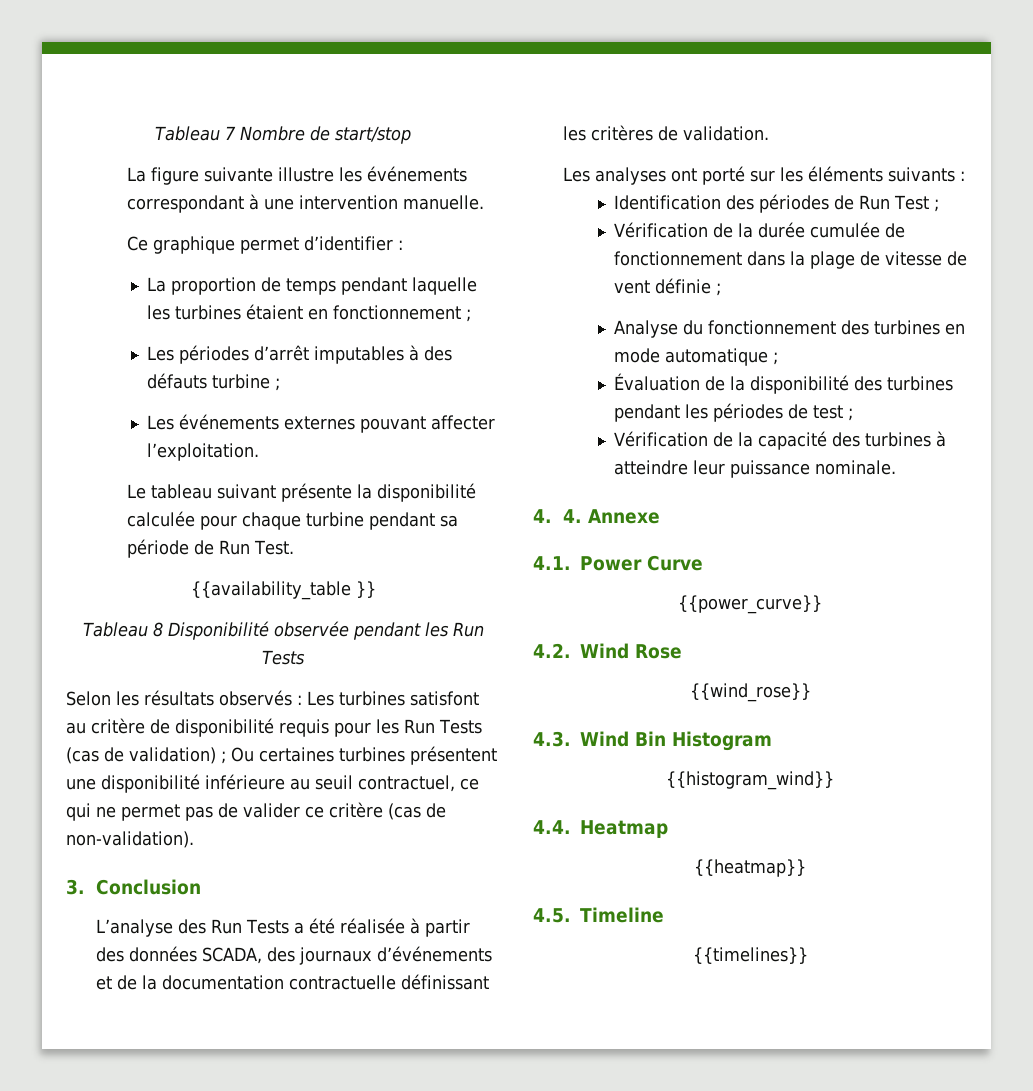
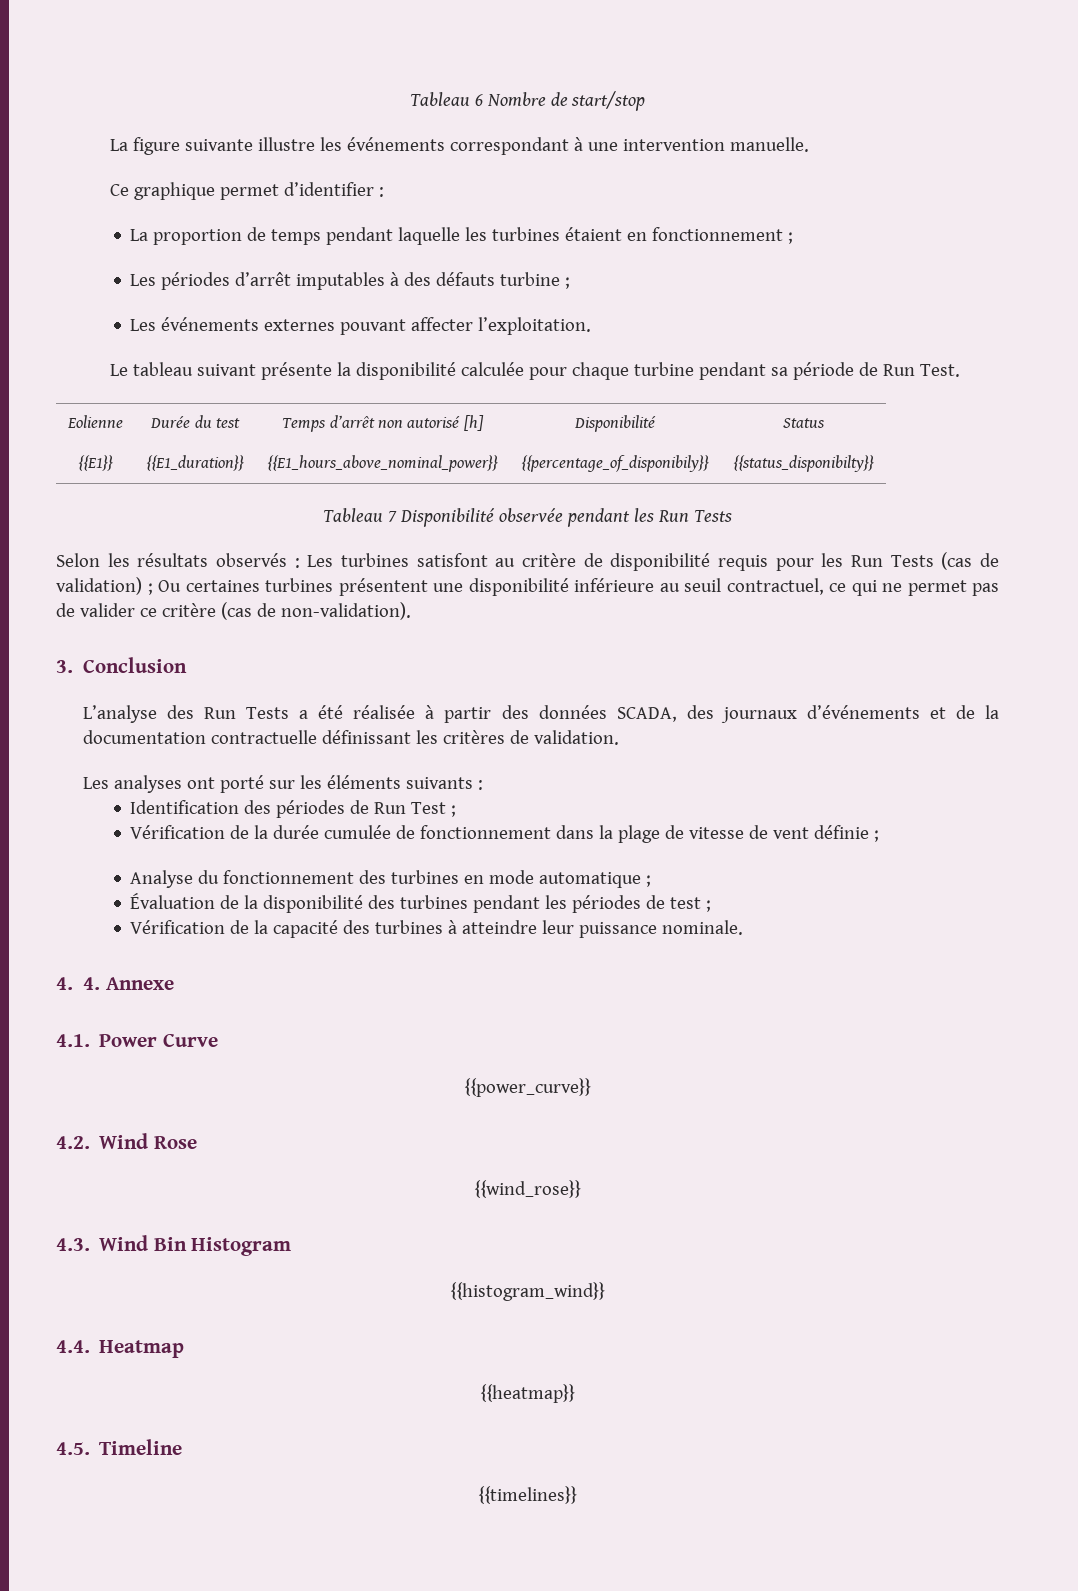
[155,126,236,141] Tableau 7 -> [409,92,483,106] Tableau 6
[190,581,376,600] [82,622,163,637] // {{availability_table }} // Tableau 8 -> [67,415,123,428] [150,415,240,428] [282,415,484,432] [574,415,656,432] [782,418,825,428] [78,455,113,471] [146,455,244,471] [267,455,498,472] [521,455,709,472] [732,455,874,472] [323,508,398,522] // Eolienne | Durée du test | Temps d’arrêt non autorisé [h] | Disponibilité | Status // {{E1}} | {{E1_duration}} | {{E1_hours_above_nominal_power}} | {{percentage_of_disponibily}} | {{status_disponibilty}} // Tableau 7

